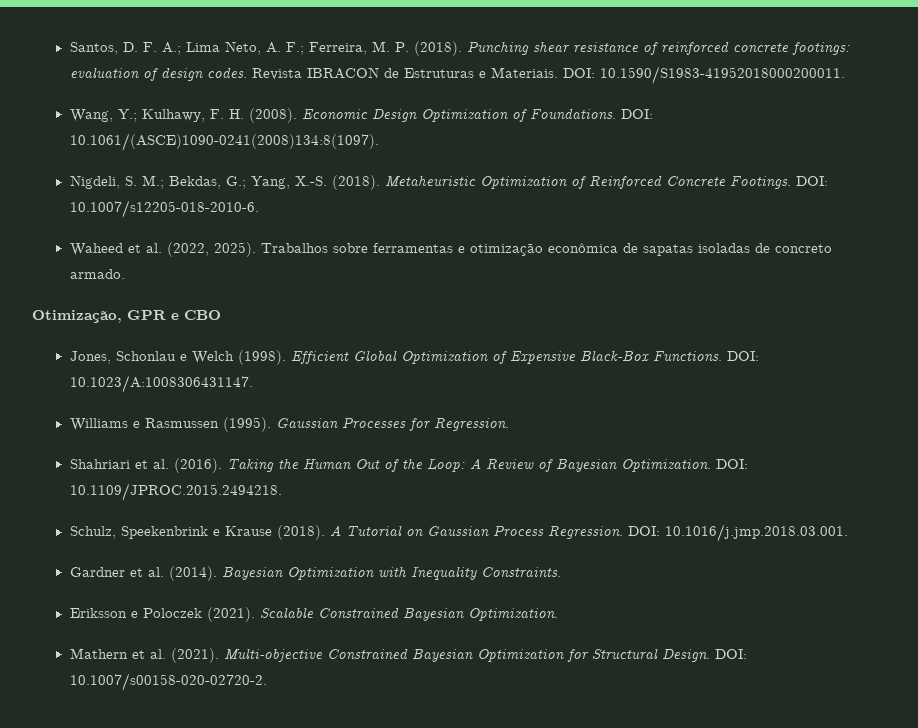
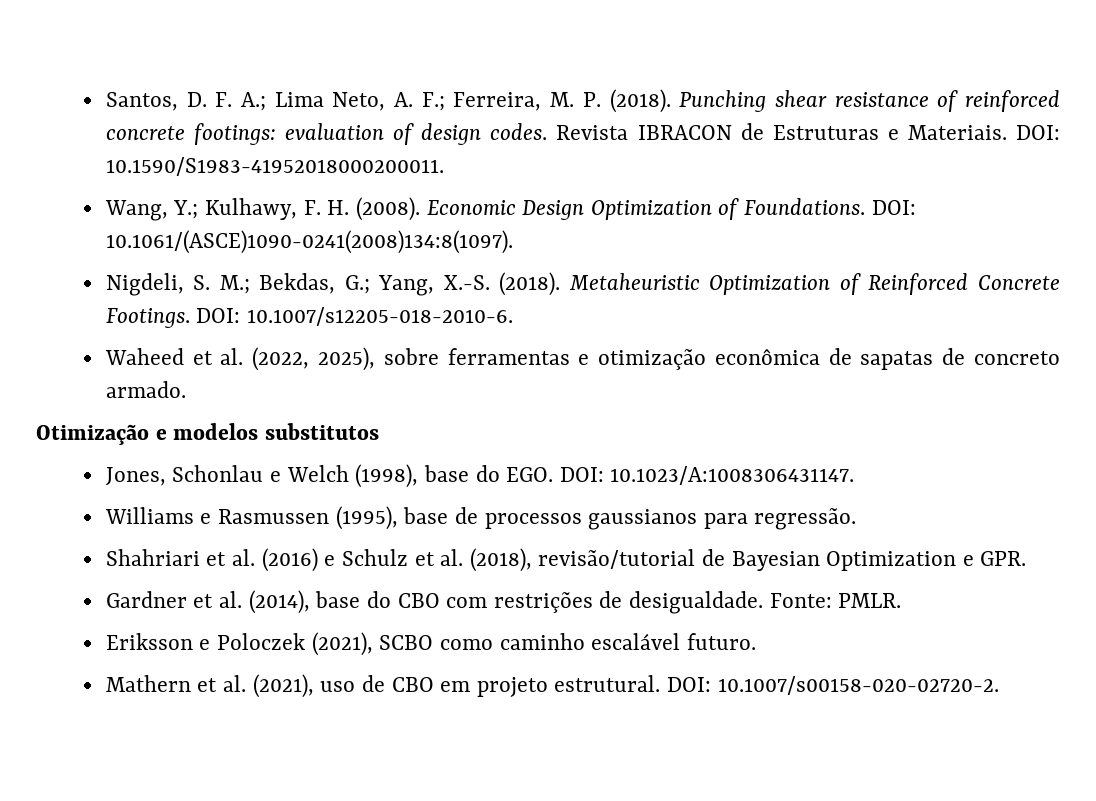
[213,242,328,257] 2025). Trabalhos -> [317,347,375,371] 2025),
[697,243,750,253] isoladas -> (934, 360) none
[32,310,221,323] Otimização, GPR e CBO -> [36,423,379,445] Otimização e modelos substitutos
[237,350,722,365] (1998). Efficient Global Optimization of Expensive Black-Box Functions. -> [355,464,554,488] (1998), base do EGO.
[222,417,509,432] [69,458,748,473] [69,483,282,501] [69,524,848,542] [69,566,561,581] [69,607,558,622] [69,648,710,663] (1995). Gaussian Processes for Regression. // Shahriari et al. (2016). Taking the Human Out of the Loop: A Review of Bayesian Optimization. DOI: 10.1109/JPROC.2015.2494218. // Schulz, Speekenbrink e Krause (2018). A Tutorial on Gaussian Process Regression. DOI: 10.1016/j.jmp.2018.03.001. // Gardner et al. (2014). Bayesian Optimization with Inequality Constraints. // Eriksson e Poloczek (2021). Scalable Constrained Bayesian Optimization. // Mathern et al. (2021). Multi-objective Constrained Bayesian Optimization for Structural Design. -> [335,506,857,530] [105,548,1027,572] [105,590,902,614] [105,632,756,656] [105,674,661,698] (1995), base de processos gaussianos para regressão. // Shahriari et al. (2016) e Schulz et al. (2018), revisão/tutorial de Bayesian Optimization e GPR. // Gardner et al. (2014), base do CBO com restrições de desigualdade. Fonte: PMLR. // Eriksson e Poloczek (2021), SCBO como caminho escalável futuro. // Mathern et al. (2021), uso de CBO em projeto estrutural.

